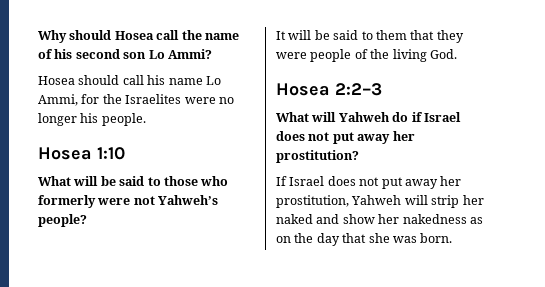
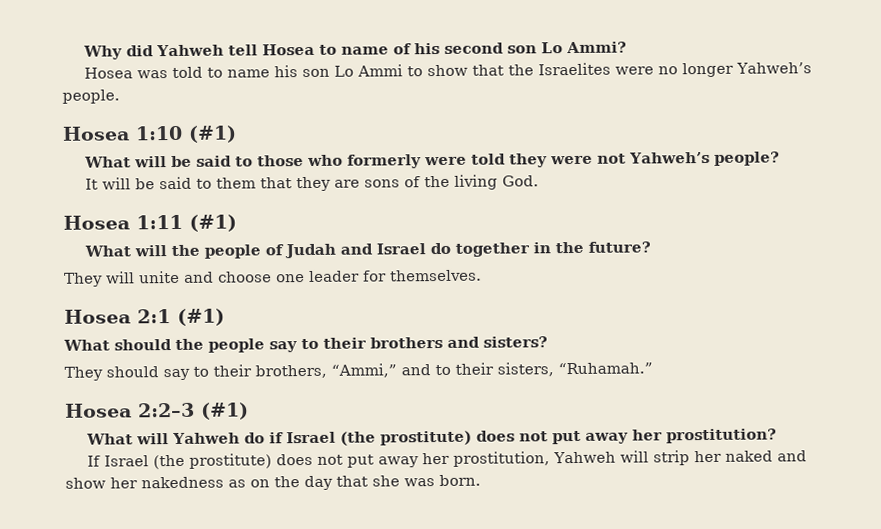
[69,30,202,40] should Hosea call the -> [126,43,338,57] did Yahweh tell Hosea to
[78,75,221,85] [38,94,100,106] should call his name Lo Ammi, for -> [137,64,505,79] was told to name his son Lo Ammi to show that
[80,113,99,123] his -> [736,62,813,74] Yahweh’s
(125, 153) none -> [188,125,237,143] (#1)
(131, 201) none -> [471,153,594,168] told they were
[276,49,352,62] were people -> [334,179,401,188] are sons
(457, 54) none -> [63,214,237,232] [84,241,652,259] [64,269,482,287] [64,308,225,326] [63,336,548,353] [64,362,653,381] // Hosea 1:11 (#1) // What will the people of Judah and Israel do together in the future? // They will unite and choose one leader for themselves. // Hosea 2:1 (#1) // What should the people say to their brothers and sisters? // They should say to their brothers, “Ammi,” and to their sisters, “Ruhamah.”
(382, 89) none -> [201,402,249,420] (#1)
(461, 117) none -> [340,430,473,446] (the prostitute)
(325, 181) none -> [153,453,273,470] (the prostitute)

